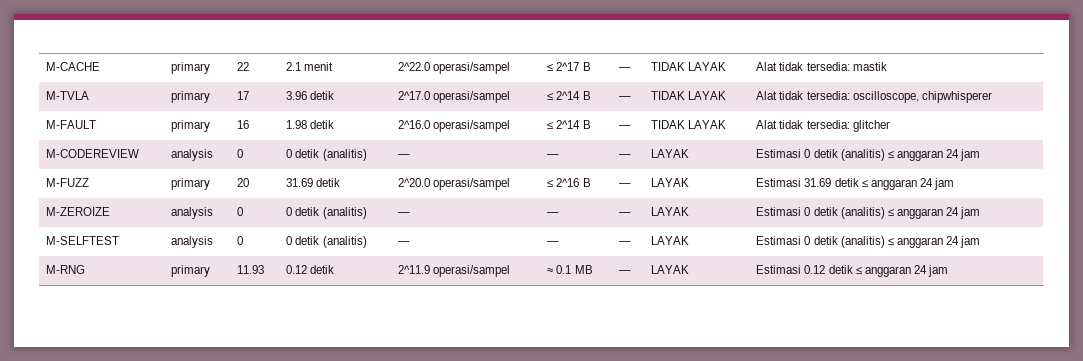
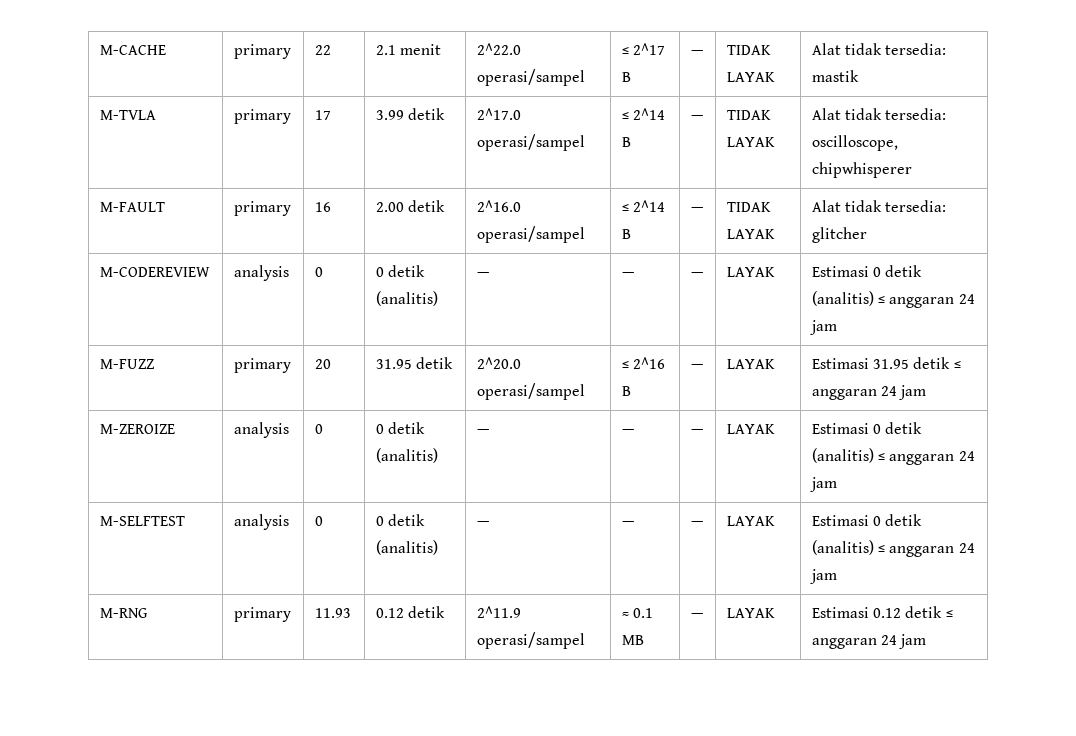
[286,91,308,100] 3.96 -> [375,110,404,120] 3.99
[286,120,308,129] 1.98 -> [375,202,404,212] 2.00
[286,178,314,187] 31.69 -> [375,359,412,369] 31.95
[804,178,832,187] 31.69 -> [873,359,910,369] 31.95

